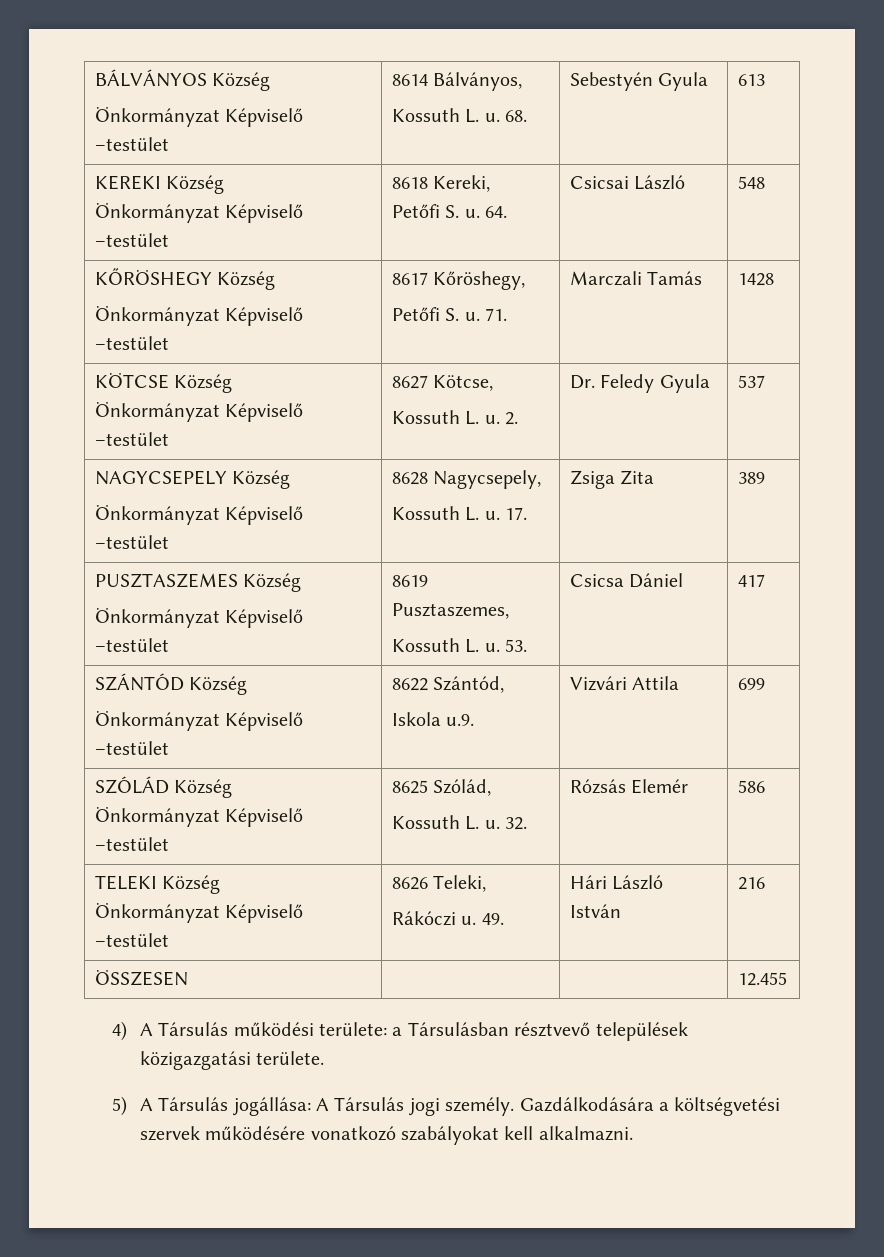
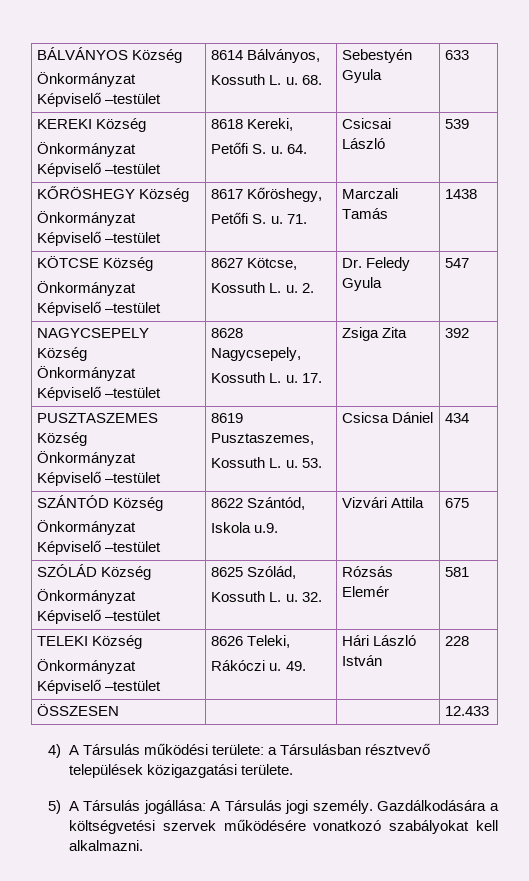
[737,74,765,86] 613 -> [445,50,470,60] 633
[737,176,765,189] 548 -> [445,119,470,129] 539
[737,273,774,286] 1428 -> [445,189,478,199] 1438
[737,375,765,388] 537 -> [445,258,470,268] 547
[737,472,765,484] 389 -> [445,328,470,338] 392
[737,574,765,587] 417 -> [445,413,470,423] 434
[737,678,765,690] 699 -> [445,498,470,508] 675
[737,780,765,793] 586 -> [445,567,470,577] 581
[737,877,765,890] 216 -> [445,636,470,646] 228
[737,972,787,986] 12.455 -> [445,706,490,716] 12.433

